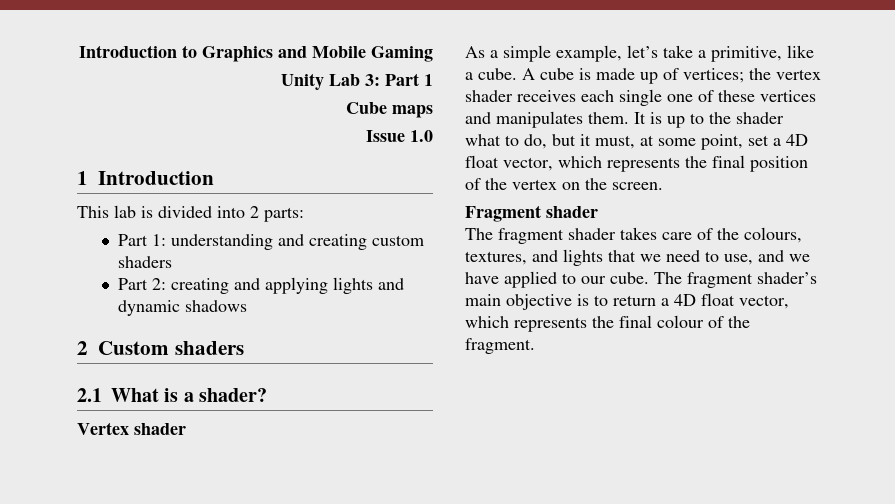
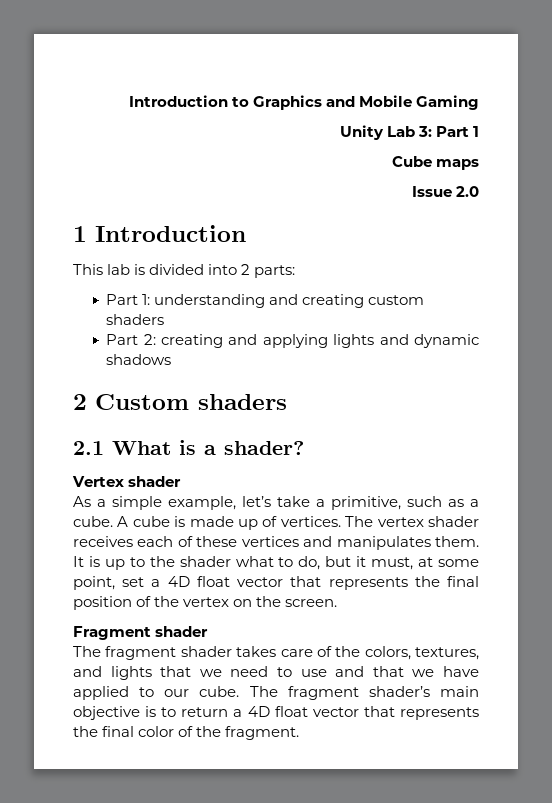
[410,130,433,142] 1.0 -> [456,186,479,197] 2.0
[787,45,814,58] like -> [407,496,464,507] such as
[683,68,771,83] vertices; the -> [280,516,374,527] vertices. The
[619,89,693,106] single one -> (174, 541) none
[503,156,602,171] vector, which -> [237,576,322,587] vector that
[744,227,802,243] colours, -> [364,646,411,660] colors,
[724,250,784,265] use, and -> [300,666,404,677] use and that
[739,295,789,309] [465,315,704,332] vector, which represents the final colour -> [312,706,479,720] [73,726,175,737] vector that represents the final color

